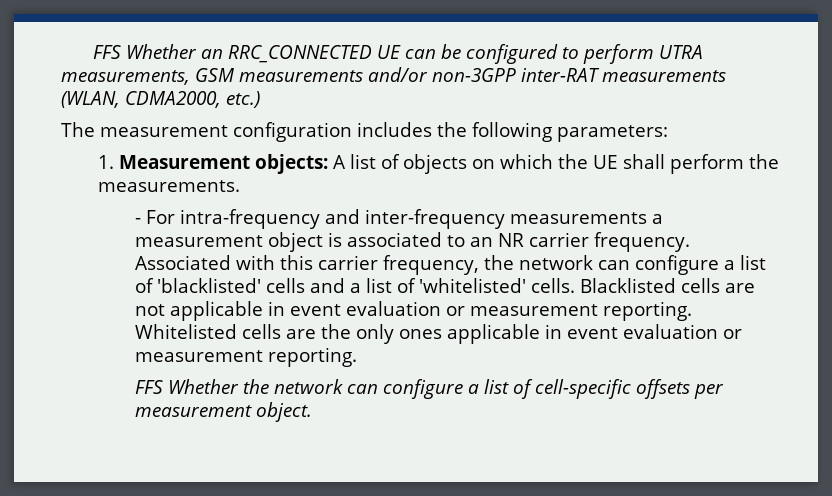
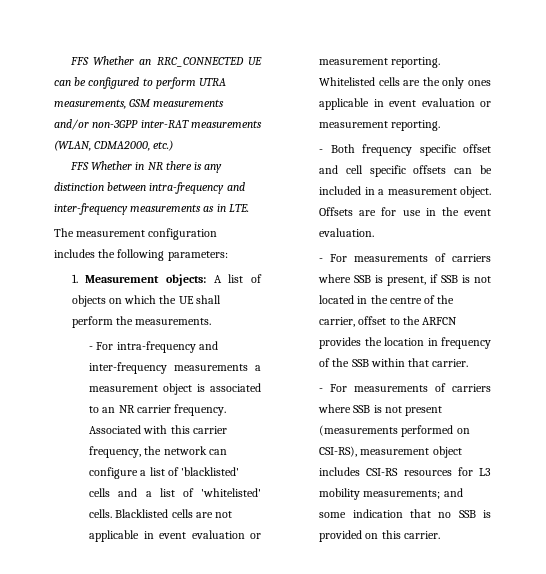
(260, 99) none -> [69,161,223,173] [54,182,245,194] [54,203,249,215] // FFS Whether in NR there is any distinction between intra-frequency and inter-frequency measurements as in LTE.
[134,379,724,399] [134,402,312,422] FFS Whether the network can configure a list of cell-specific offsets per measurement object. -> [319,144,491,156] [319,165,492,177] [319,186,491,198] [319,207,491,216] [319,228,375,237] [319,253,491,262] [318,274,491,286] [319,295,455,304] [319,316,458,327] [319,337,491,349] [319,358,469,367] [319,383,491,392] [318,404,443,416] [319,425,470,437] [319,446,462,458] [319,467,491,476] [319,488,463,500] [319,509,491,518] [319,530,440,542] - Both frequency specific offset and cell specific offsets can be included in a measurement object. Offsets are for use in the event evaluation. // - For measurements of carriers where SSB is present, if SSB is not located in the centre of the carrier, offset to the ARFCN provides the location in frequency of the SSB within that carrier. // - For measurements of carriers where SSB is not present (measurements performed on CSI-RS), measurement object includes CSI-RS resources for L3 mobility measurements; and some indication that no SSB is provided on this carrier.

